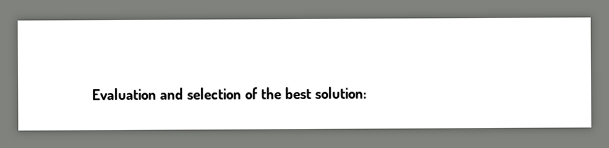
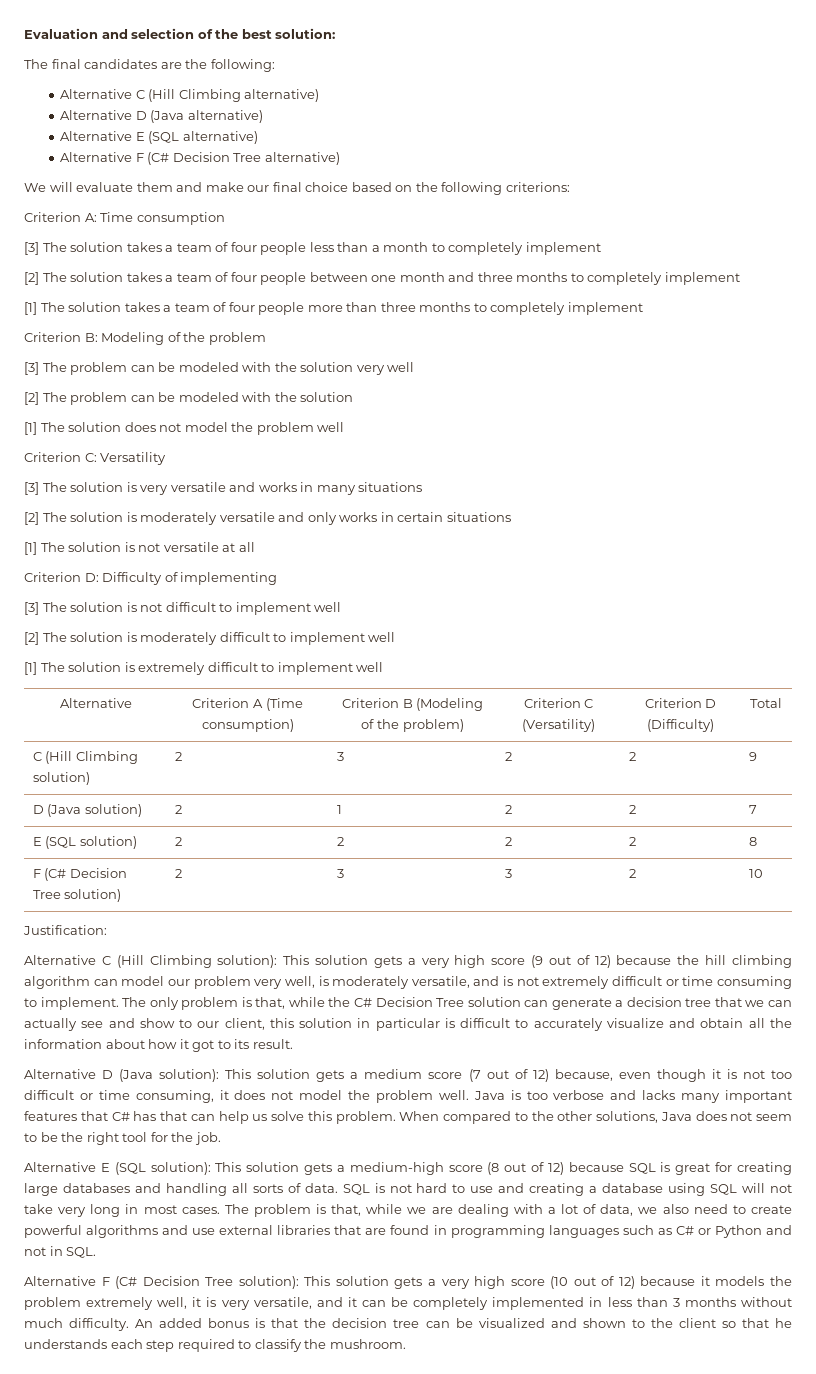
(368, 92) none -> [24,59,275,72] [60,89,320,102] [60,110,263,123] [60,131,258,144] [60,152,340,165] [24,182,570,195] [24,212,225,225] [24,242,601,255] [24,272,740,285] [24,302,643,315] [24,332,266,345] [24,362,415,375] [24,392,354,405] [24,422,345,435] [24,452,167,465] [24,482,423,495] [24,512,511,525] [24,542,255,555] [24,572,278,585] [24,602,342,615] [24,632,396,645] [24,662,384,675] [59,698,132,708] [192,698,303,711] [201,719,294,732] [341,698,484,711] [361,719,464,732] [523,698,594,708] [522,719,595,732] [644,698,717,708] [646,719,714,732] [749,698,782,708] [32,751,138,764] [32,772,90,785] [174,752,182,761] [336,752,344,761] [504,752,512,761] [628,752,636,761] [748,752,757,761] [32,804,142,817] [174,805,182,814] [336,805,342,814] [504,805,512,814] [628,805,636,814] [748,805,757,814] [32,836,137,849] [174,837,182,846] [336,837,344,846] [504,837,512,846] [628,837,636,846] [748,837,757,846] [32,868,127,881] [32,889,122,902] [174,869,182,878] [336,869,344,878] [504,869,512,878] [628,869,636,878] [748,869,763,878] [23,925,107,935] [24,955,793,968] [24,976,792,989] [24,997,792,1010] [24,1018,792,1031] [24,1039,293,1052] [24,1069,792,1082] [24,1090,793,1103] [24,1111,792,1124] [24,1132,221,1145] [24,1162,793,1175] [24,1183,793,1196] [24,1204,793,1217] [24,1225,792,1238] [24,1246,97,1258] [24,1276,792,1289] [24,1297,792,1310] [24,1318,792,1331] [24,1339,406,1352] // The final candidates are the following: // Alternative C (Hill Climbing alternative) // Alternative D (Java alternative) // Alternative E (SQL alternative) // Alternative F (C# Decision Tree alternative) // We will evaluate them and make our final choice based on the following criterions: // Criterion A: Time consumption // [3] The solution takes a team of four people less than a month to completely implement // [2] The solution takes a team of four people between one month and three months to completely implement // [1] The solution takes a team of four people more than three months to completely implement // Criterion B: Modeling of the problem // [3] The problem can be modeled with the solution very well // [2] The problem can be modeled with the solution // [1] The solution does not model the problem well // Criterion C: Versatility // [3] The solution is very versatile and works in many situations // [2] The solution is moderately versatile and only works in certain situations // [1] The solution is not versatile at all // Criterion D: Difficulty of implementing // [3] The solution is not difficult to implement well // [2] The solution is moderately difficult to implement well // [1] The solution is extremely difficult to implement well // Alternative | Criterion A (Time consumption) | Criterion B (Modeling of the problem) | Criterion C (Versatility) | Criterion D (Difficulty) | Total // C (Hill Climbing solution) | 2 | 3 | 2 | 2 | 9 // D (Java solution) | 2 | 1 | 2 | 2 | 7 // E (SQL solution) | 2 | 2 | 2 | 2 | 8 // F (C# Decision Tree solution) | 2 | 3 | 3 | 2 | 10 // Justification: // Alternative C (Hill Climbing solution): This solution gets a very high score (9 out of 12) because the hill climbing algorithm can model our problem very well, is moderately versatile, and is not extremely difficult or time consuming to implement. The only problem is that, while the C# Decision Tree solution can generate a decision tree that we can actually see and show to our client, this solution in particular is difficult to accurately visualize and obtain all the information about how it got to its result. // Alternative D (Java solution): This solution gets a medium score (7 out of 12) because, even though it is not too difficult or time consuming, it does not model the problem well. Java is too verbose and lacks many important features that C# has that can help us solve this problem. When compared to the other solutions, Java does not seem to be the right tool for the job. // Alternative E (SQL solution): This solution gets a medium-high score (8 out of 12) because SQL is great for creating large databases and handling all sorts of data. SQL is not hard to use and creating a database using SQL will not take very long in most cases. The problem is that, while we are dealing with a lot of data, we also need to create powerful algorithms and use external libraries that are found in programming languages such as C# or Python and not in SQL. // Alternative F (C# Decision Tree solution): This solution gets a very high score (10 out of 12) because it models the problem extremely well, it is very versatile, and it can be completely implemented in less than 3 months without much difficulty. An added bonus is that the decision tree can be visualized and shown to the client so that he understands each step required to classify the mushroom.

